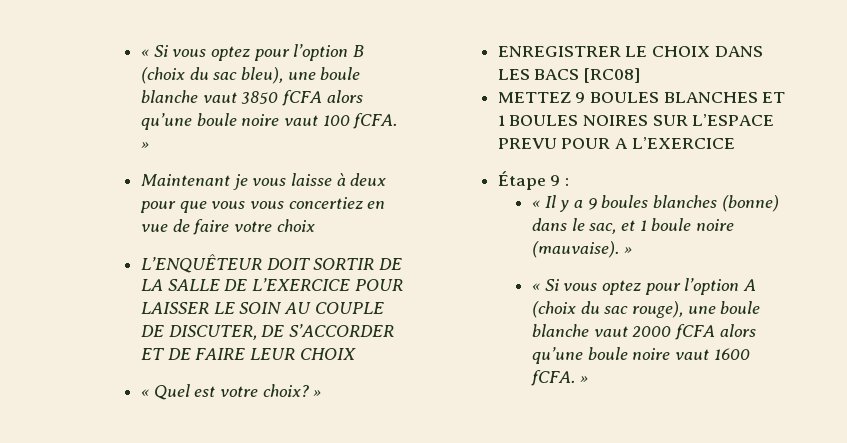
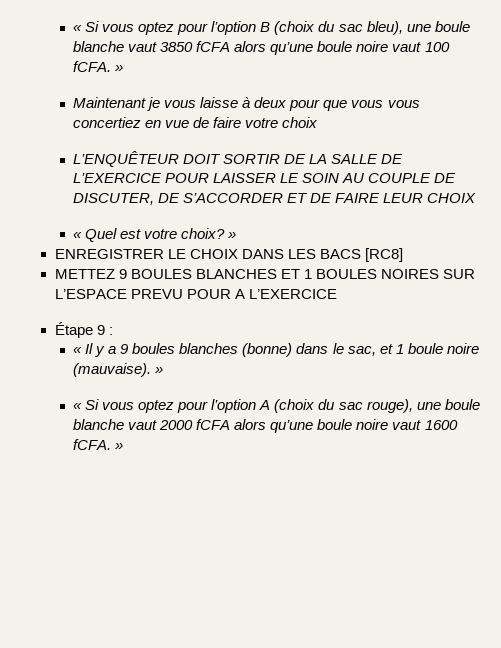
[583,68,640,83] [RC08] -> [365,248,404,262] [RC8]

